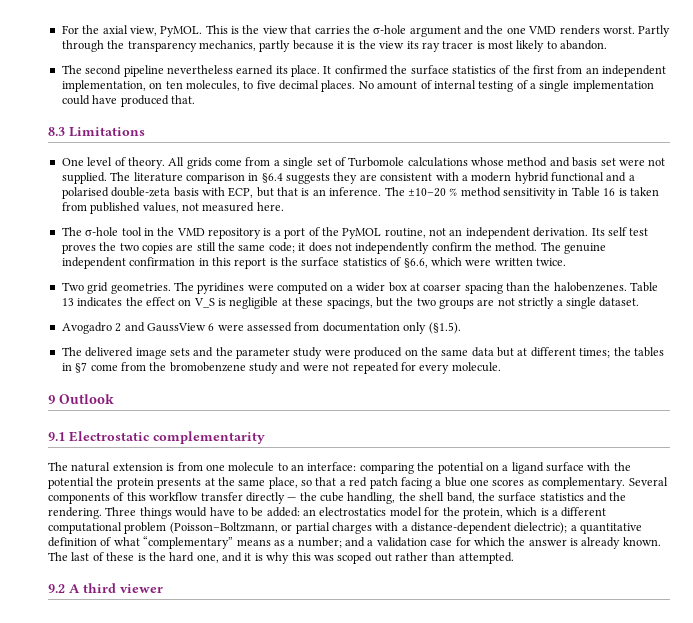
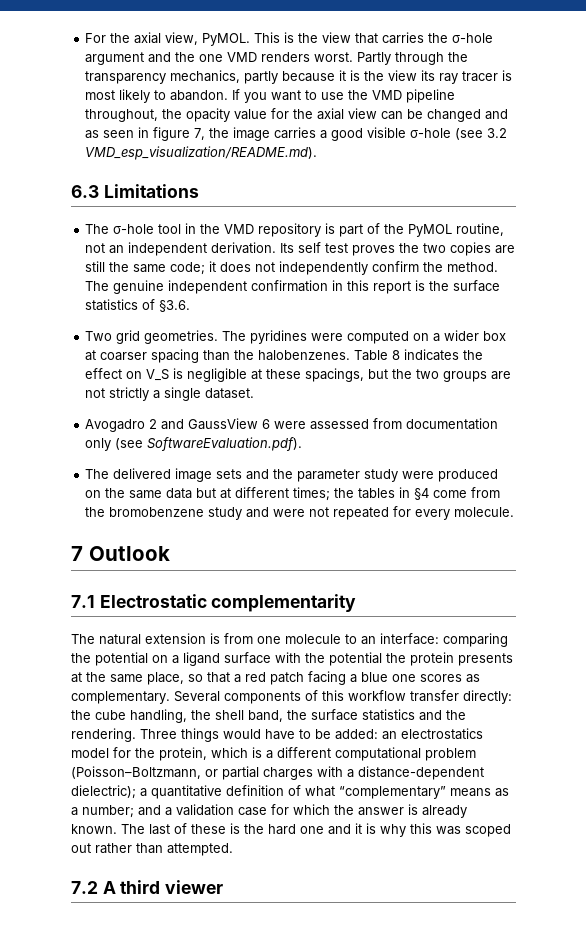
[61,65,667,77] [61,80,654,92] [61,95,195,107] [48,127,145,137] [61,157,666,169] [61,172,635,184] [61,187,659,199] [61,202,284,214] // The second pipeline nevertheless earned its place. It confirmed the surface statistics of the first from an independent implementation, on ten molecules, to five decimal places. No amount of internal testing of a single implementation could have produced that. // 8.3 Limitations // One level of theory. All grids come from a single set of Turbomole calculations whose method and basis set were not supplied. The literature comparison in §6.4 suggests they are consistent with a modern hybrid functional and a polarised double-zeta basis with ECP, but that is an inference. The ±10–20 % method sensitivity in Table 16 is taken from published values, not measured here. -> [232,89,456,103] [85,108,509,122] [85,127,508,141] [85,146,318,160] [71,184,199,198] If you want to use the VMD pipeline throughout, the opacity value for the axial view can be changed and as seen in figure 7, the image carries a good visible σ-hole (see 3.2 VMD_esp_visualization/README.md). // 6.3 Limitations
[274,228,306,239] a port -> [339,224,364,237] part
[403,257,566,268] §6.6, which were written twice. -> [159,300,191,312] §3.6.
[61,298,74,306] 13 -> [392,350,401,360] 8
[428,322,461,334] (§1.5). -> [115,437,303,451] (see SoftwareEvaluation.pdf).
[75,362,88,373] §7 -> [414,488,430,500] §4
[48,395,55,404] 9 -> [71,546,83,561] 7
[48,432,65,441] 9.1 -> [71,595,95,608] 7.1
[245,492,297,504] directly — -> [463,690,512,704] directly:
[196,554,219,563] one, -> [300,826,324,834] one
[48,584,65,593] 9.2 -> [71,881,98,894] 7.2

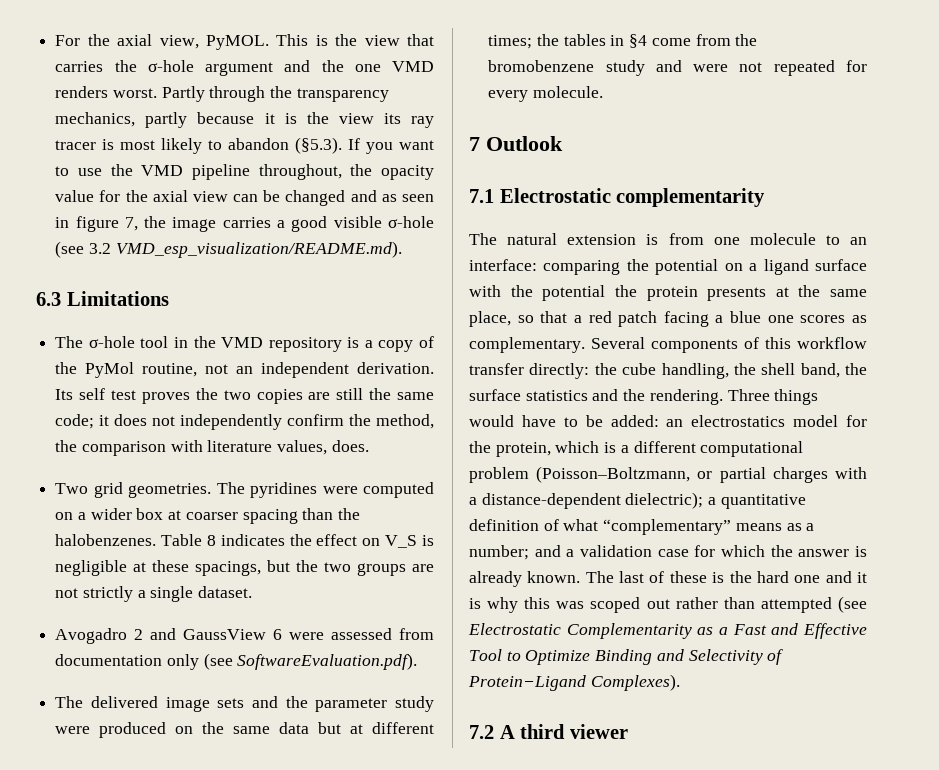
[170,90,229,101] abandon. -> [228,137,343,154] abandon (§5.3).
[339,224,364,237] part -> [364,340,414,352] a copy
[408,224,453,237] PyMOL -> [85,362,135,378] PyMol
[447,262,499,272] [85,280,501,294] [85,299,191,312] method. The genuine independent confirmation in this report is the surface statistics of §3.6. -> [376,414,435,429] [55,440,369,456] method, the comparison with literature values, does.
[167,843,233,856] attempted. -> [760,596,867,613] [468,623,867,639] [469,649,784,665] [468,674,680,691] attempted (see Electrostatic Complementarity as a Fast and Effective Tool to Optimize Binding and Selectivity of Protein−Ligand Complexes).

